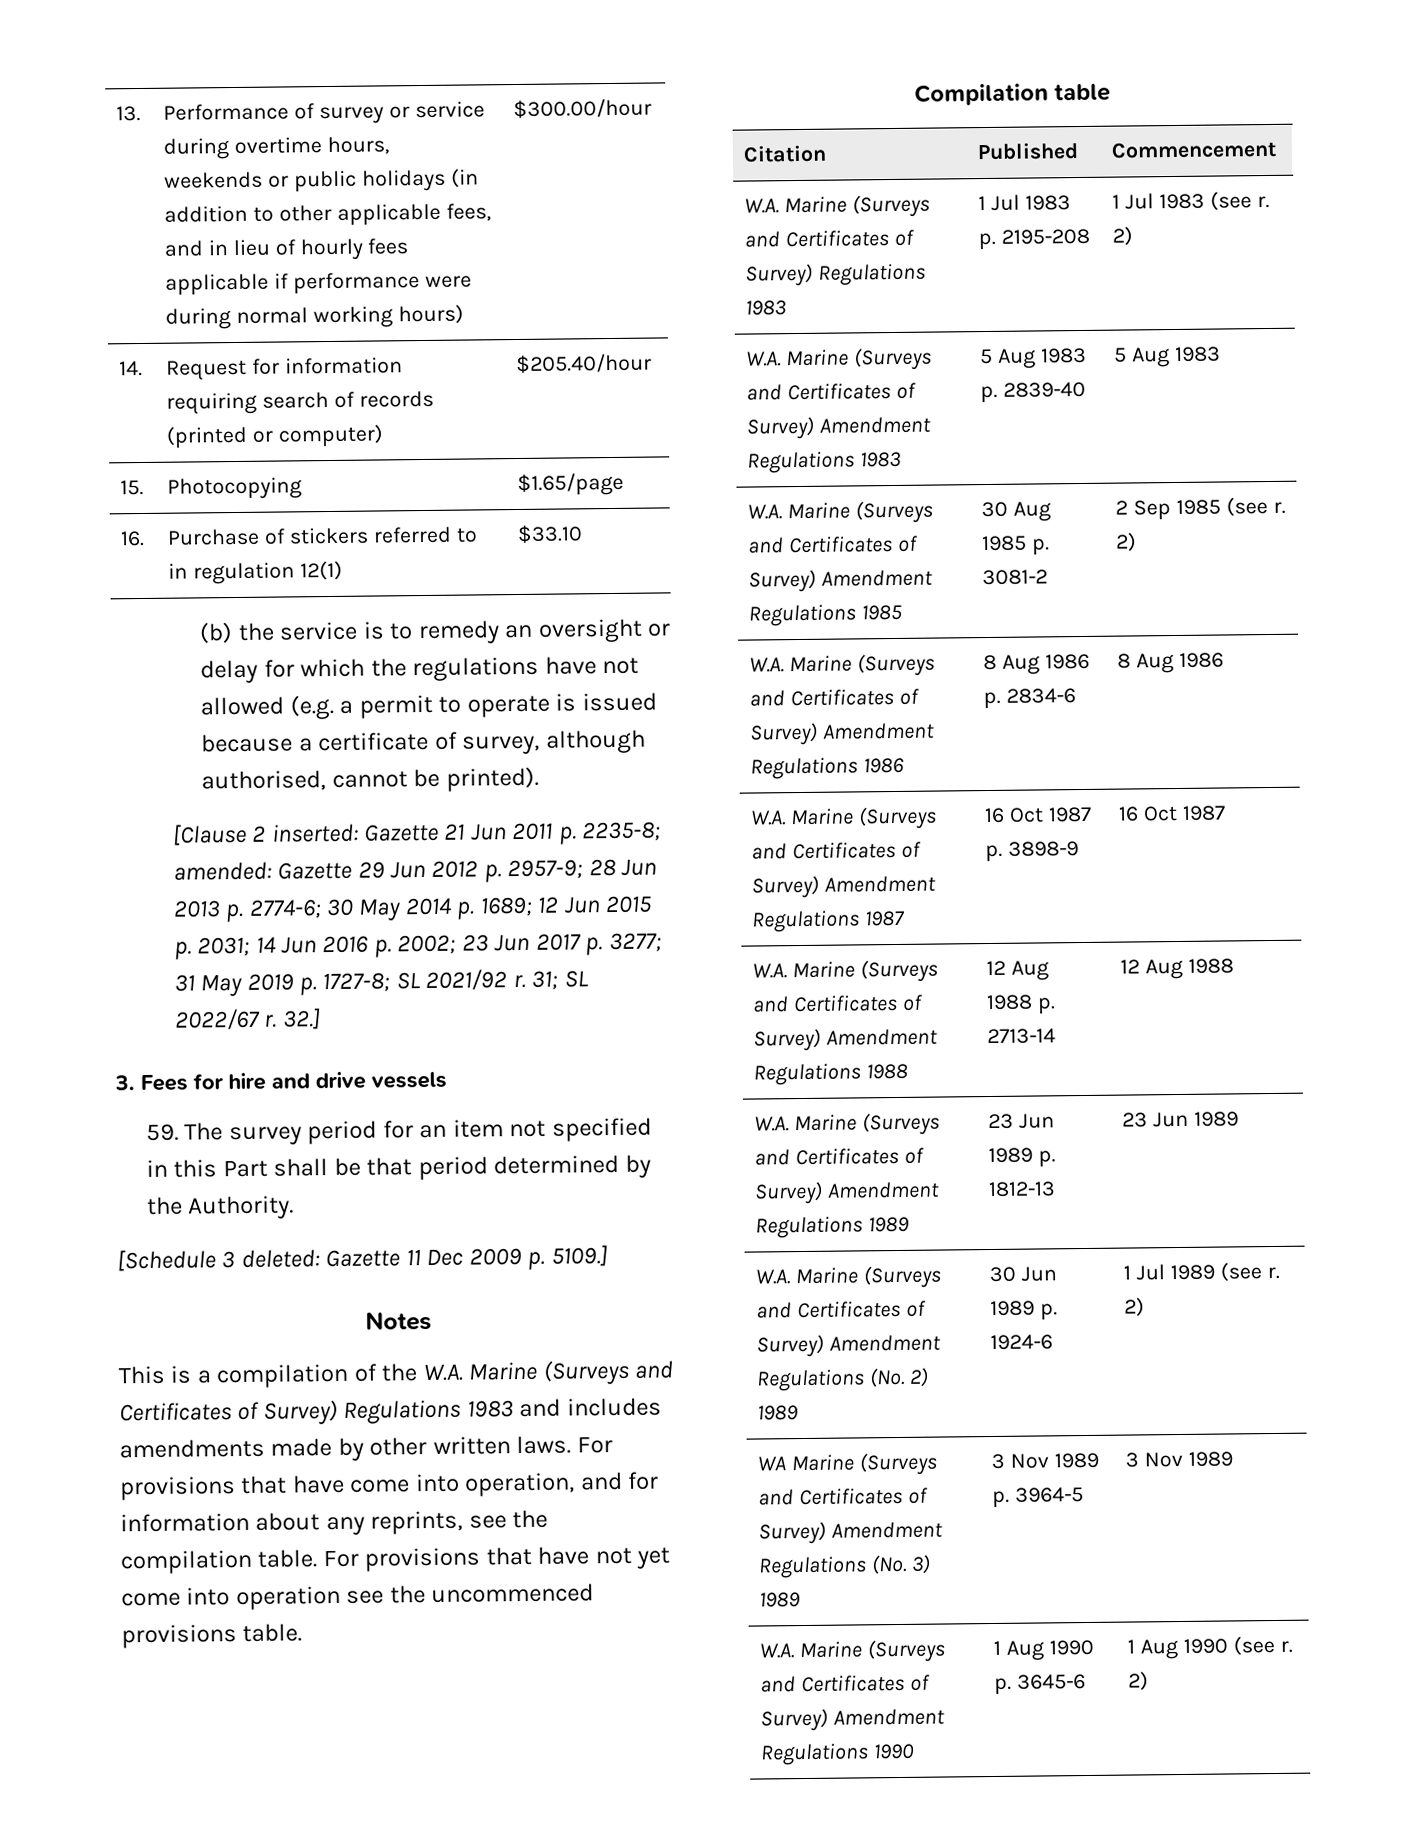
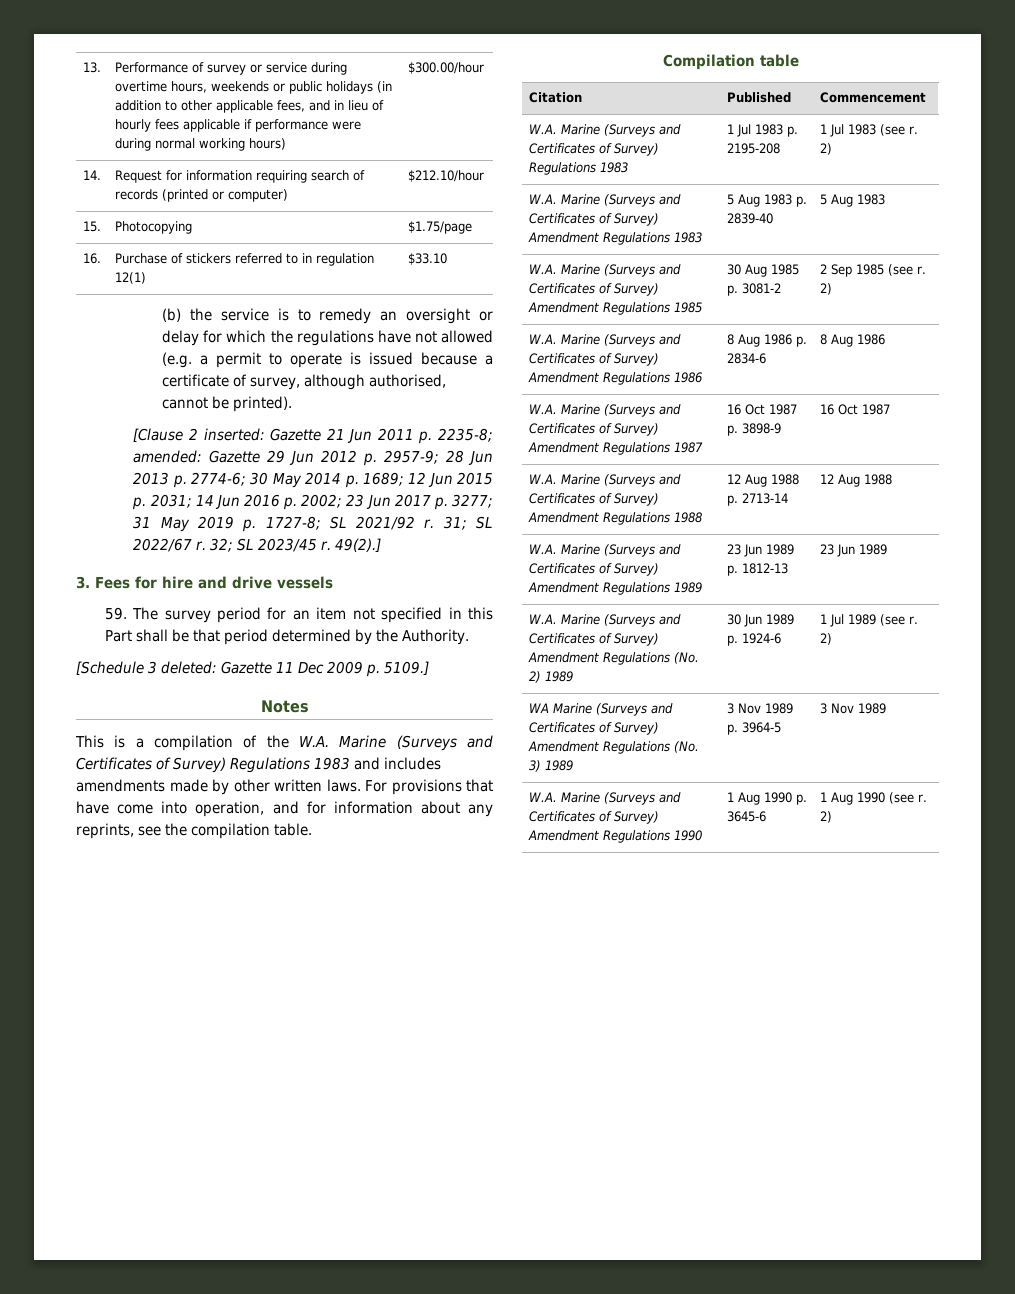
[516,353,653,374] $205.40/hour -> [407,170,484,182] $212.10/hour
[517,472,625,496] $1.65/page -> [407,221,472,234] $1.75/page
[281,1008,321,1030] 32.] -> [210,538,382,552] 32; SL 2023/45 r. 49(2).]
[322,1546,671,1572] [121,1583,595,1611] [121,1623,303,1649] For provisions that have not yet come into operation see the uncommenced provisions table. -> (312, 829) none

